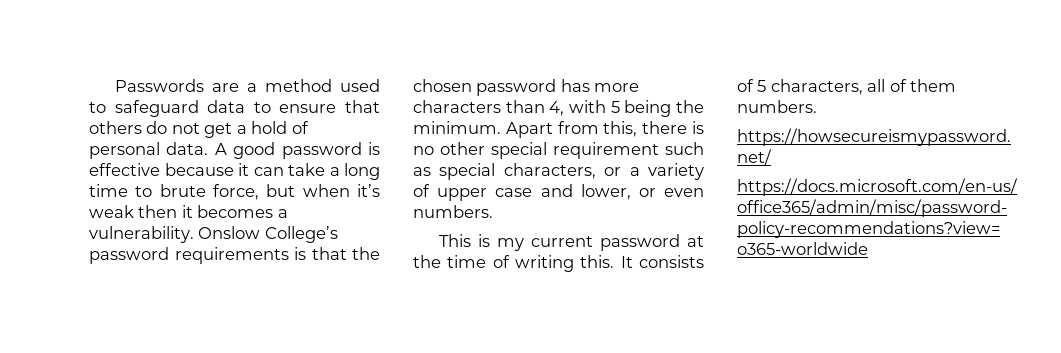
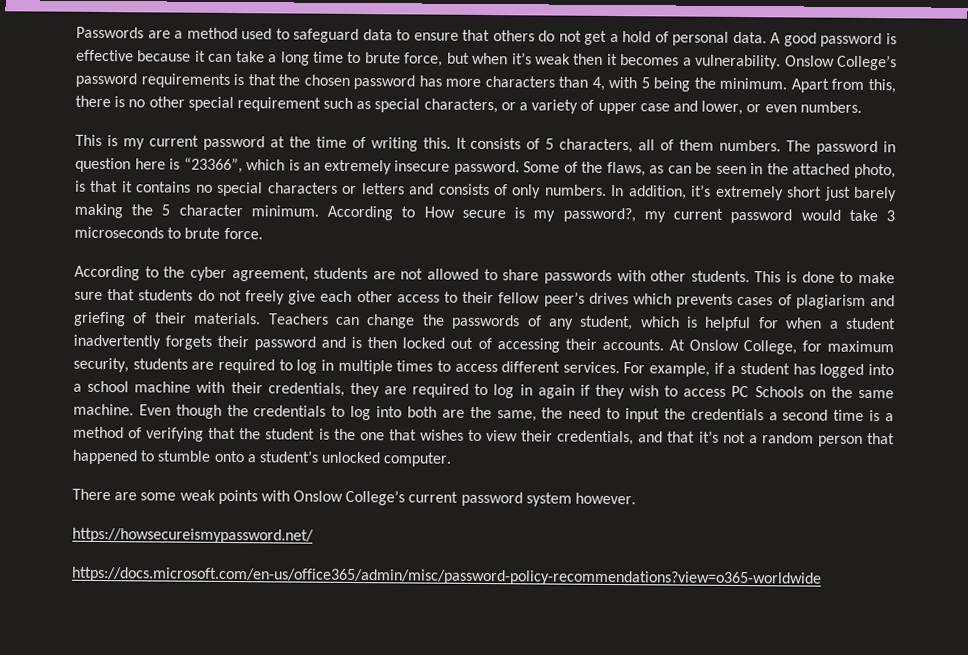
(817, 106) none -> [786,140,897,156] [75,157,896,179] [75,180,898,202] [74,203,896,224] [74,226,263,240] [74,265,896,284] [74,289,896,309] [74,311,897,332] [73,334,894,355] [73,357,894,378] [73,380,894,400] [73,403,895,423] [73,426,895,447] [72,449,453,467] [72,488,637,507] The password in question here is “23366”, which is an extremely insecure password. Some of the flaws, as can be seen in the attached photo, is that it contains no special characters or letters and consists of only numbers. In addition, it’s extremely short just barely making the 5 character minimum. According to How secure is my password?, my current password would take 3 microseconds to brute force. // According to the cyber agreement, students are not allowed to share passwords with other students. This is done to make sure that students do not freely give each other access to their fellow peer’s drives which prevents cases of plagiarism and griefing of their materials. Teachers can change the passwords of any student, which is helpful for when a student inadvertently forgets their password and is then locked out of accessing their accounts. At Onslow College, for maximum security, students are required to log in multiple times to access different services. For example, if a student has logged into a school machine with their credentials, they are required to log in again if they wish to access PC Schools on the same machine. Even though the credentials to log into both are the same, the need to input the credentials a second time is a method of verifying that the student is the one that wishes to view their credentials, and that it’s not a random person that happened to stumble onto a student’s unlocked computer. // There are some weak points with Onslow College’s current password system however.

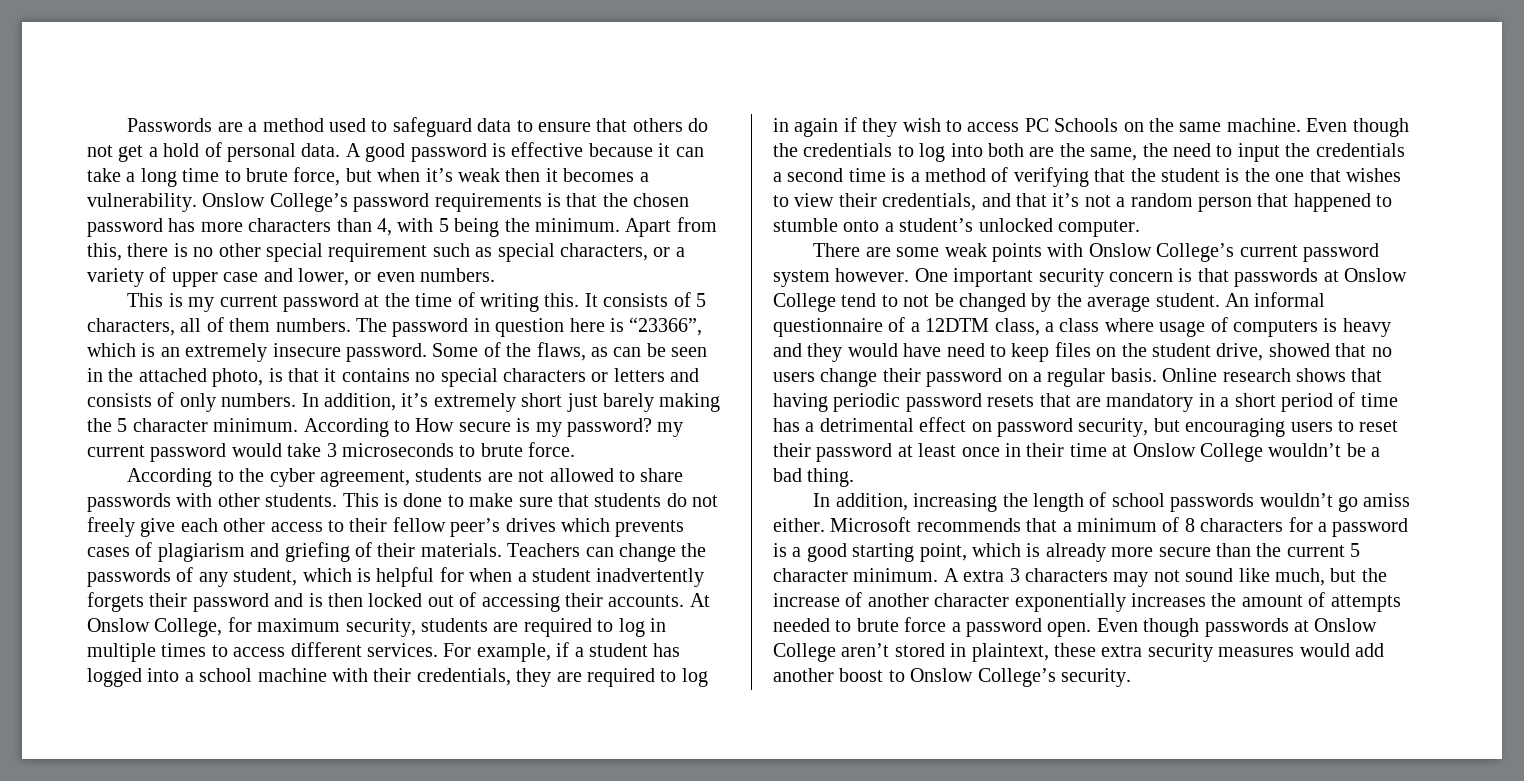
[562,207,636,223] password?, -> [566,418,652,437] password?
[72,527,314,544] [71,566,822,587] // https://howsecureismypassword.net/ // https://docs.microsoft.com/en-us/office365/admin/misc/password-policy-recommendations?view=o365-worldwide -> [914,268,1407,287] [773,292,1326,312] [773,317,1391,337] [773,342,1392,362] [773,368,1383,387] [773,392,1398,412] [773,417,1399,437] [773,443,1381,462] [773,468,855,487] [813,492,1411,512] [773,517,1409,537] [773,543,1361,562] [773,568,1387,587] [773,592,1401,612] [773,617,1378,637] [773,643,1384,662] [773,668,1131,687] One important security concern is that passwords at Onslow College tend to not be changed by the average student. An informal questionnaire of a 12DTM class, a class where usage of computers is heavy and they would have need to keep files on the student drive, showed that no users change their password on a regular basis. Online research shows that having periodic password resets that are mandatory in a short period of time has a detrimental effect on password security, but encouraging users to reset their password at least once in their time at Onslow College wouldn’t be a bad thing. // In addition, increasing the length of school passwords wouldn’t go amiss either. Microsoft recommends that a minimum of 8 characters for a password is a good starting point, which is already more secure than the current 5 character minimum. A extra 3 characters may not sound like much, but the increase of another character exponentially increases the amount of attempts needed to brute force a password open. Even though passwords at Onslow College aren’t stored in plaintext, these extra security measures would add another boost to Onslow College’s security.

